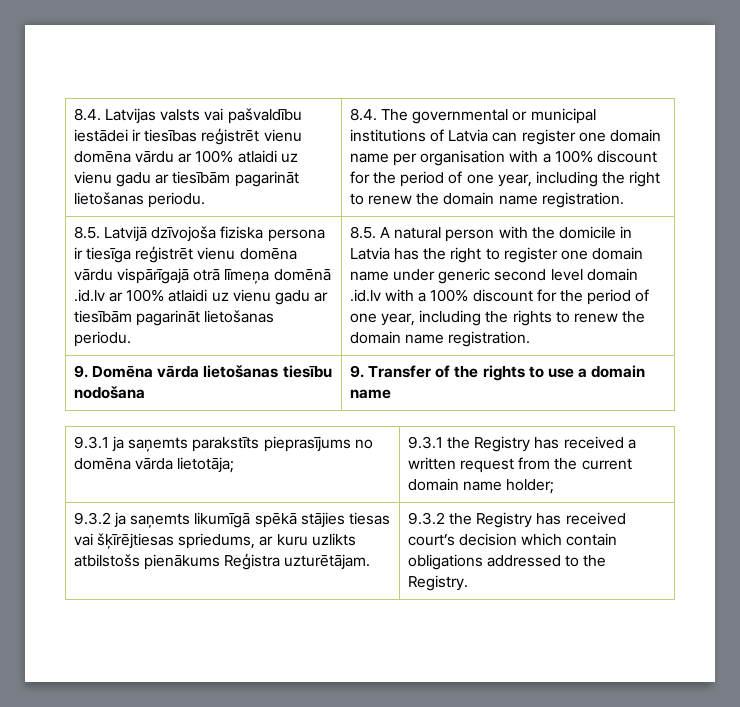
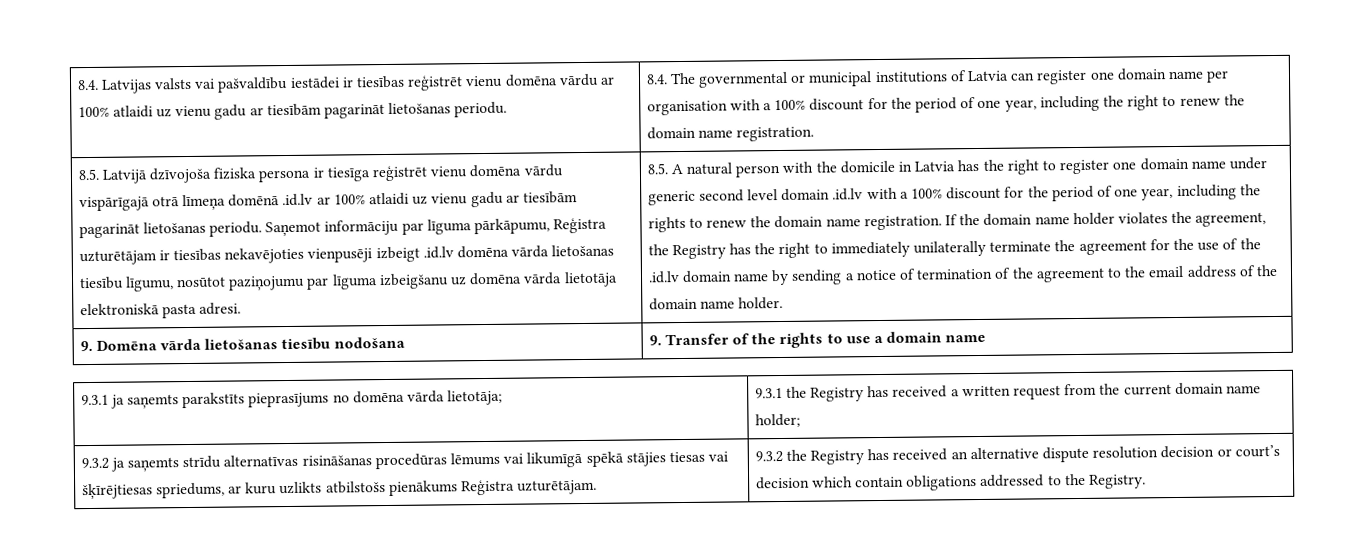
(131, 339) none -> [265,217,608,237] [78,244,615,266] [78,271,618,292] [79,302,242,319] Saņemot informāciju par līguma pārkāpumu, Reģistra uzturētājam ir tiesības nekavējoties vienpusēji izbeigt .id.lv domēna vārda lietošanas tiesību līgumu, nosūtot paziņojumu par līguma izbeigšanu uz domēna vārda lietotāja elektroniskā pasta adresi.
(531, 339) none -> [945,211,1267,227] [647,238,1261,260] [647,264,1278,286] [648,296,784,311] If the domain name holder violates the agreement, the Registry has the right to immediately unilaterally terminate the agreement for the use of the .id.lv domain name by sending a notice of termination of the agreement to the email address of the domain name holder.
(191, 520) none -> [182,452,524,470] strīdu alternatīvas risināšanas procedūras lēmums vai
(626, 518) none -> [950,445,1232,463] an alternative dispute resolution decision or

